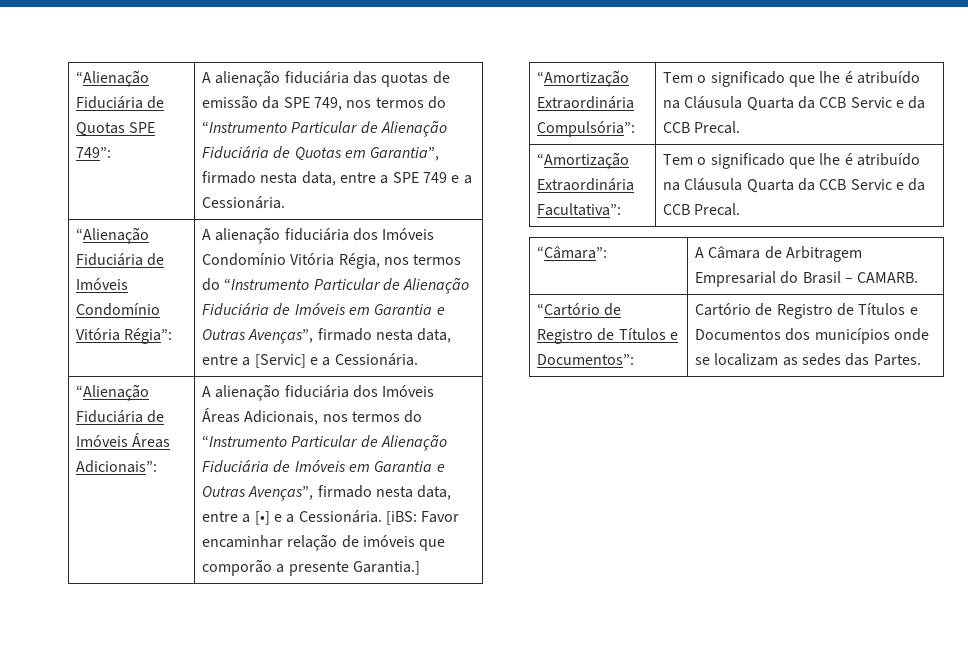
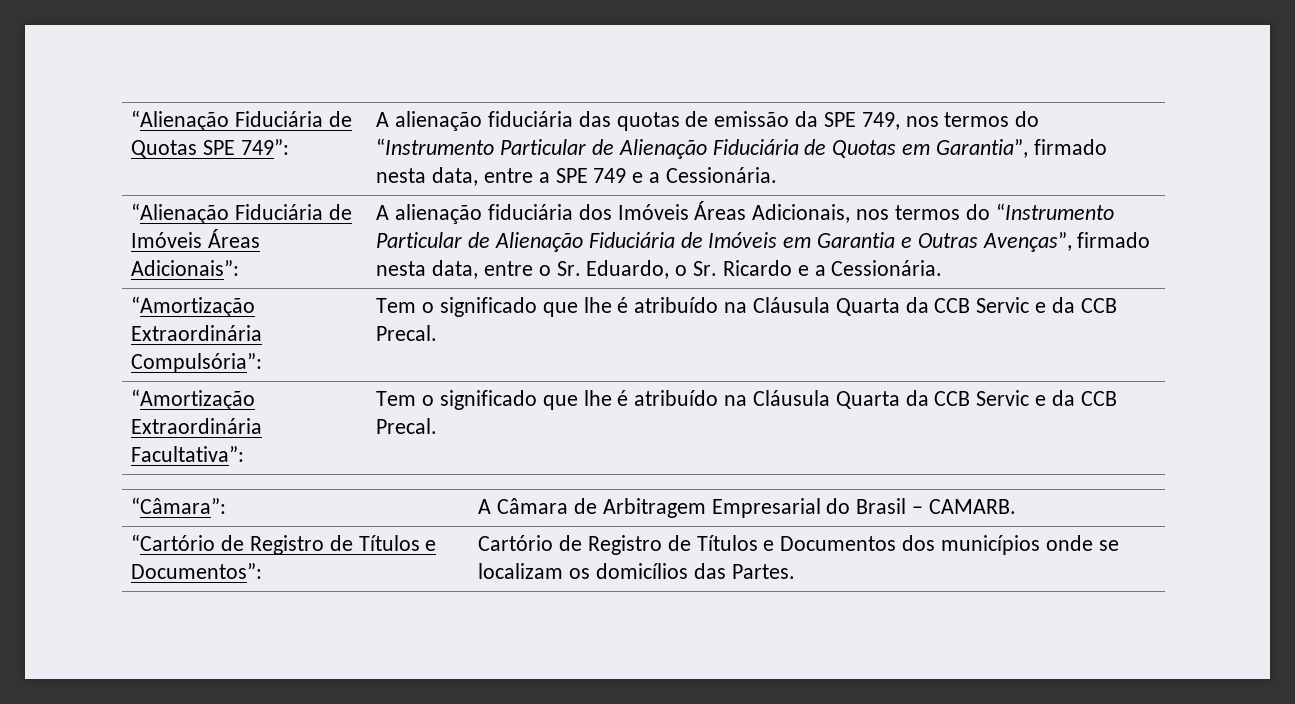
[75,227,149,244] [75,253,165,266] [75,278,128,290] [75,303,160,316] [75,328,173,344] [201,227,435,244] [201,253,462,269] [201,277,470,294] [201,303,445,316] [201,328,452,344] [201,353,418,368] // “Alienação Fiduciária de Imóveis Condomínio Vitória Régia”: | A alienação fiduciária dos Imóveis Condomínio Vitória Régia, nos termos do “Instrumento Particular de Alienação Fiduciária de Imóveis em Garantia e Outras Avenças”, firmado nesta data, entre a [Servic] e a Cessionária. -> (777, 175) none
[242,510,460,525] [201,534,446,551] [201,559,420,576] a [•] e a Cessionária. [iBS: Favor encaminhar relação de imóveis que comporão a presente Garantia.] -> [538,260,943,279] o Sr. Eduardo, o Sr. Ricardo e a Cessionária.
[782,353,841,366] as sedes -> [569,563,689,579] os domicílios

